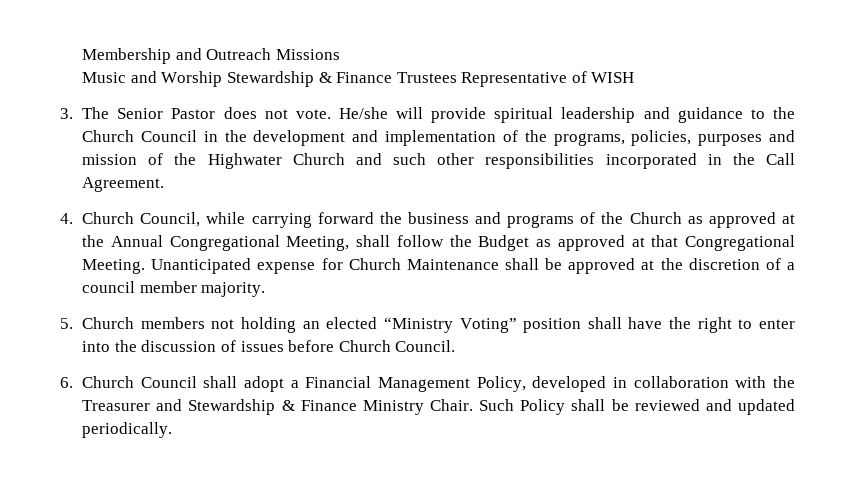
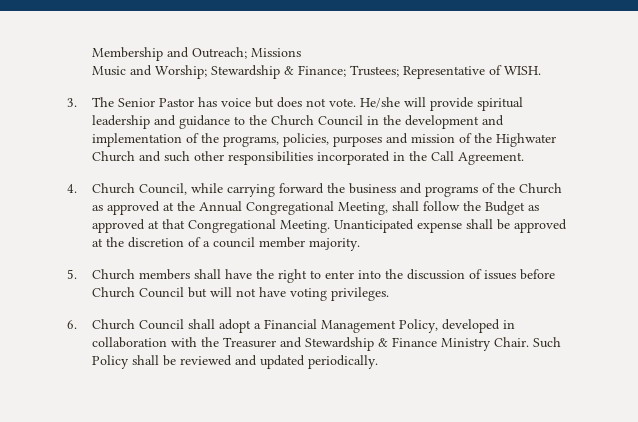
[206,48,272,60] Outreach -> [191,47,247,59] Outreach;
[161,71,457,87] Worship Stewardship & Finance Trustees -> [154,65,399,79] Worship; Stewardship & Finance; Trustees;
[591,72,635,83] WISH -> [503,66,541,75] WISH.
(216, 113) none -> [197,97,274,108] has voice but
[321,258,499,270] for Church Maintenance -> (462, 227) none
[211,317,582,333] not holding an elected “Ministry Voting” position -> (190, 274) none
[395,340,456,352] Council. -> [138,287,389,301] Council but will not have voting privileges.

